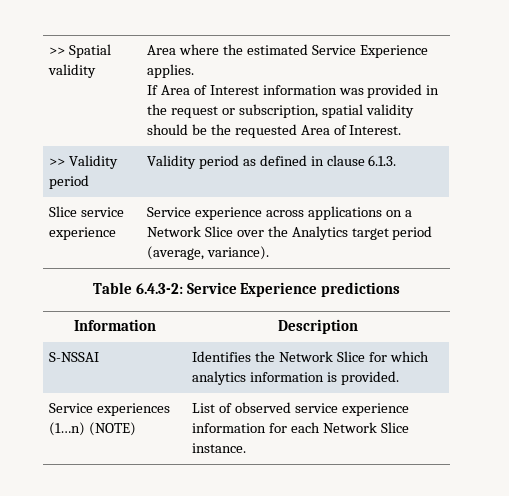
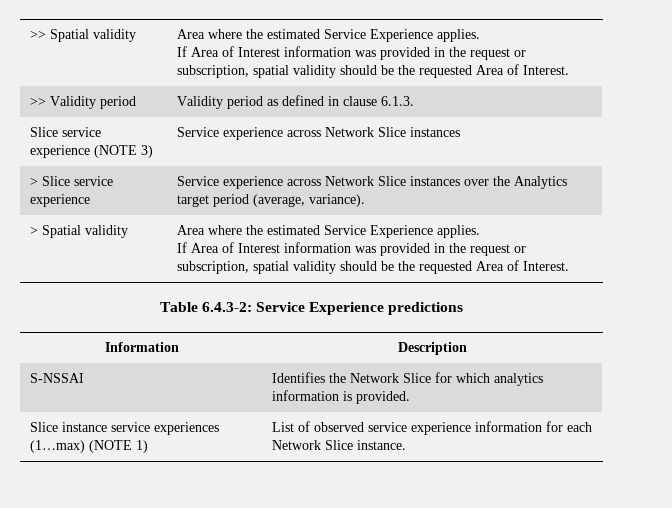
[146,206,412,220] [146,226,233,237] | Service experience across applications on a Network Slice -> [93,145,153,158] [176,127,460,140] [29,176,113,186] [29,194,90,207] [176,176,460,189] (NOTE 3) | Service experience across Network Slice instances // > Slice service experience | Service experience across Network Slice instances
(269, 253) none -> [29,225,128,238] [176,225,480,238] [176,242,526,256] [176,260,569,274] // > Spatial validity | Area where the estimated Service Experience applies. // If Area of Interest information was provided in the request or subscription, spatial validity should be the requested Area of Interest.
[48,403,170,416] [48,422,136,436] Service experiences (1…n) (NOTE) -> [29,422,219,435] [29,440,148,453] Slice instance service experiences (1…max) (NOTE 1)

